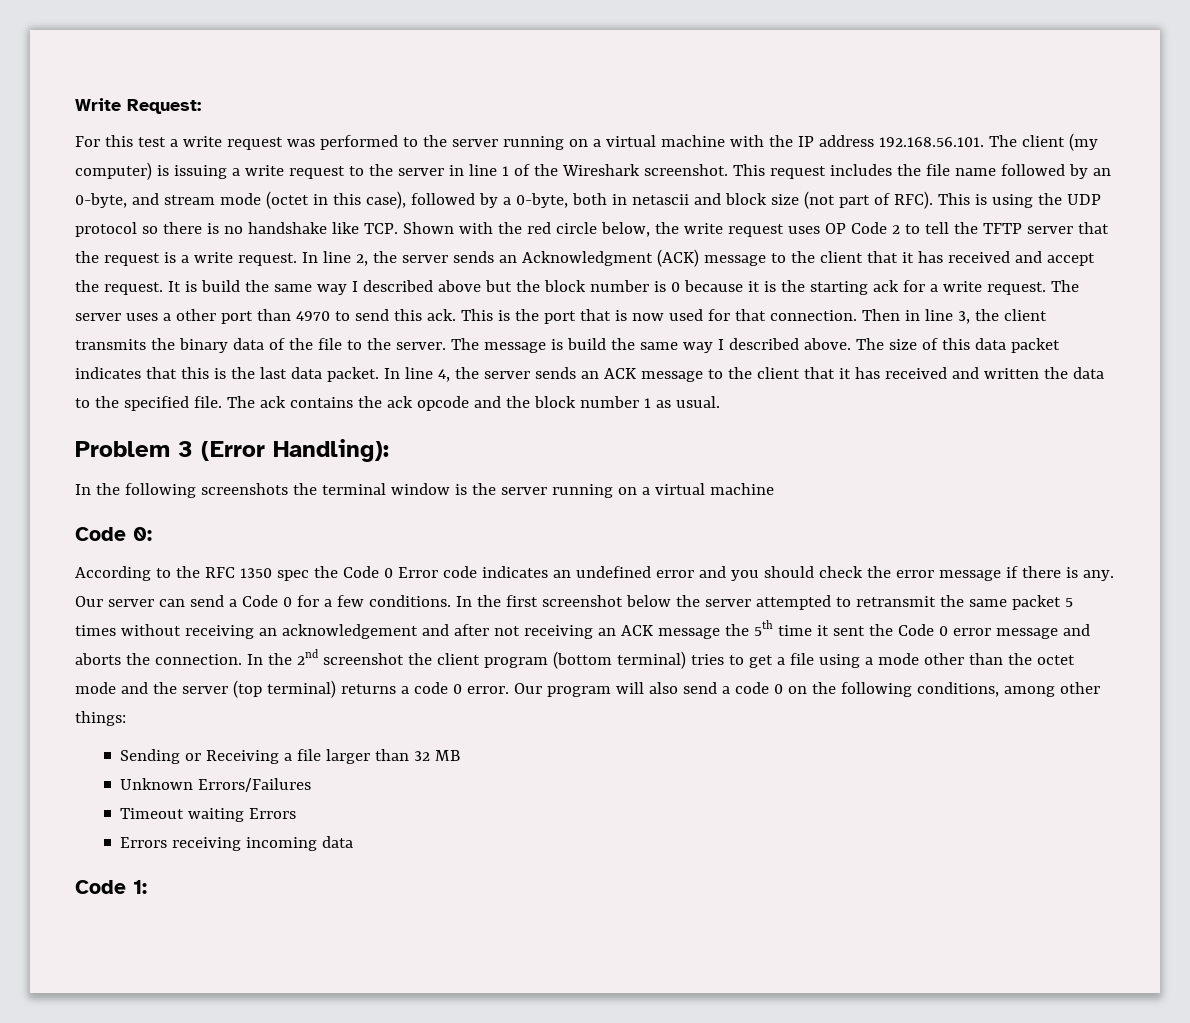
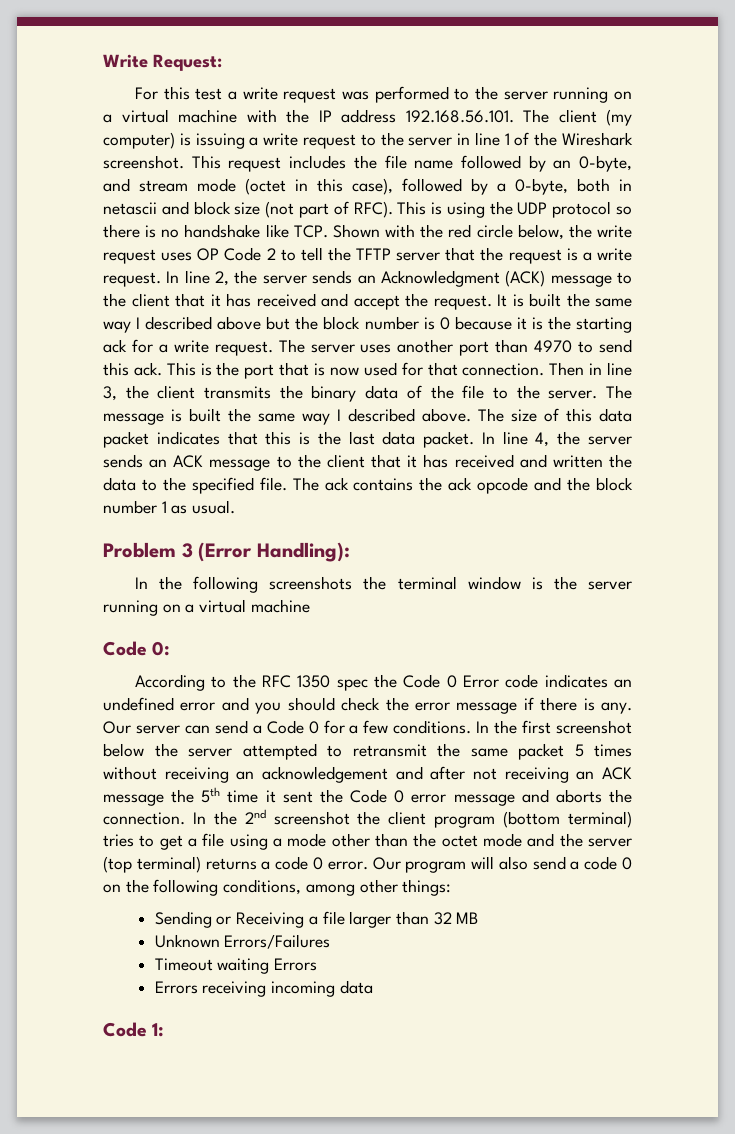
[200,280,240,292] build -> [529,293,561,307] built
[162,309,216,321] a other -> [397,339,454,353] another
[566,338,606,350] build -> [189,408,221,422] built

